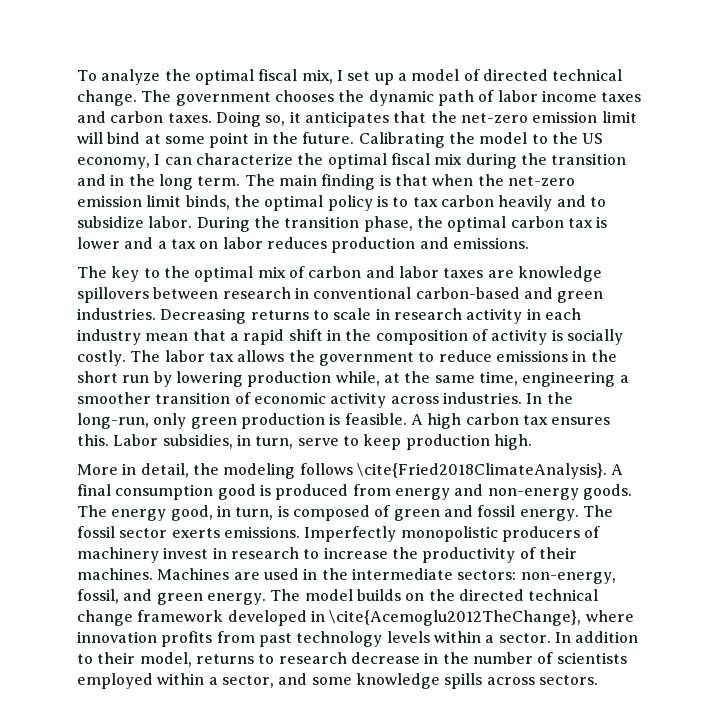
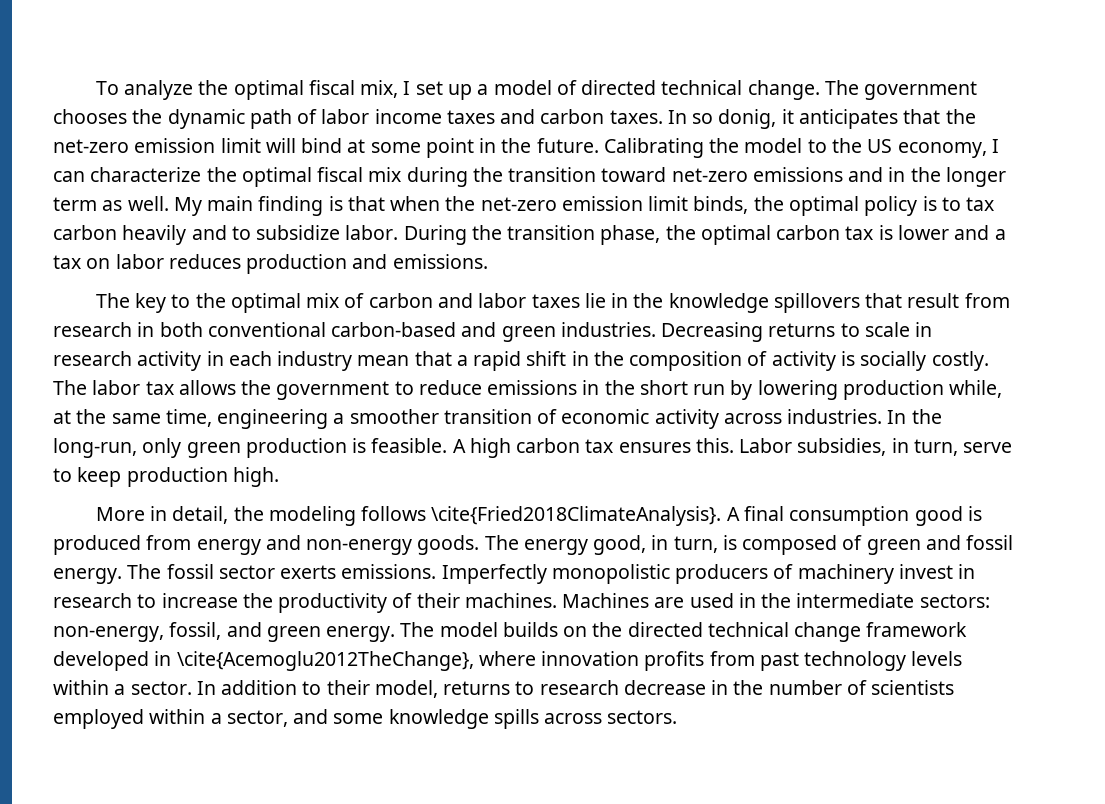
[215,111,286,127] Doing so, -> [667,109,777,129] In so donig,
[77,174,275,190] and in the long term. The -> [601,167,1006,187] [53,196,202,216] toward net-zero emissions and in the longer term as well. My
[487,266,602,282] [77,287,219,303] are knowledge spillovers between -> [584,293,1010,313] lie in the knowledge spillovers that result from
(309, 293) none -> [159,322,203,337] both

